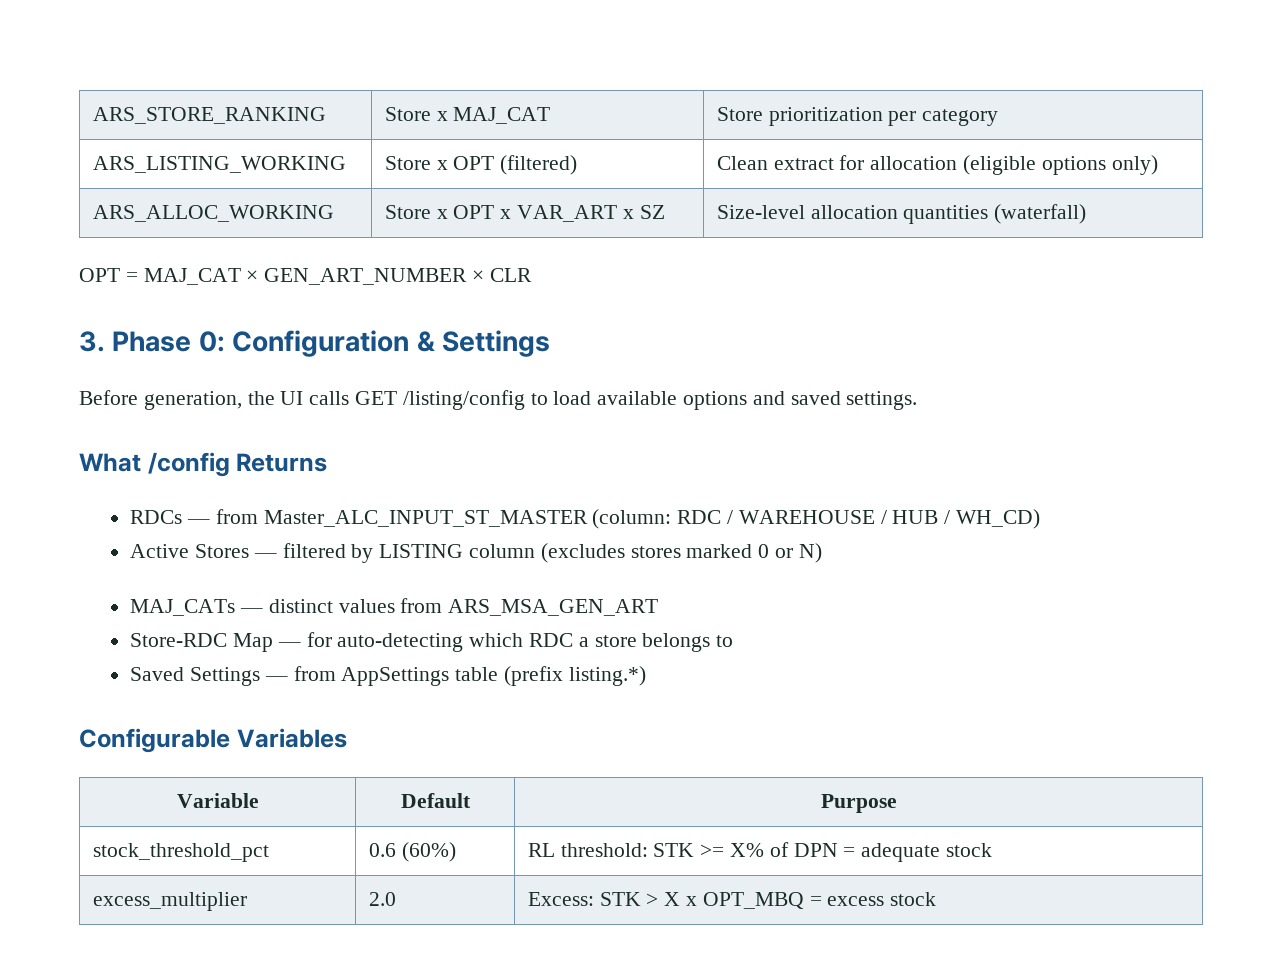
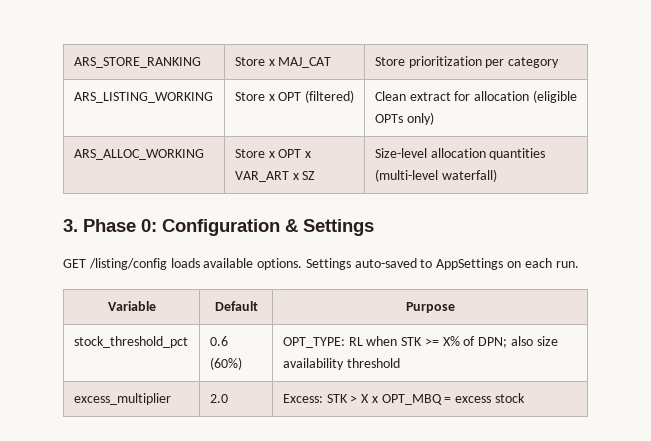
[1041,156,1106,175] options -> [374,114,403,123] OPTs
[994,204,1087,224] [79,268,532,285] (waterfall) // OPT = MAJ_CAT × GEN_ART_NUMBER × CLR -> [374,169,497,182] (multi-level waterfall)
[79,390,918,410] [79,452,328,477] [130,509,1041,529] [130,543,822,563] [130,598,659,616] [130,632,734,652] [130,666,646,686] [79,728,347,753] Before generation, the UI calls GET /listing/config to load available options and saved settings. // What /config Returns // RDCs — from Master_ALC_INPUT_ST_MASTER (column: RDC / WAREHOUSE / HUB / WH_CD) // Active Stores — filtered by LISTING column (excludes stores marked 0 or N) // MAJ_CATs — distinct values from ARS_MSA_GEN_ART // Store-RDC Map — for auto-detecting which RDC a store belongs to // Saved Settings — from AppSettings table (prefix listing.*) // Configurable Variables -> [63,258,579,270] GET /listing/config loads available options. Settings auto-saved to AppSettings on each run.
[527,843,648,857] RL threshold: -> [282,336,398,348] OPT_TYPE: RL when
[793,843,993,862] DPN = adequate stock -> [478,336,558,348] [282,358,400,370] DPN; also size availability threshold

